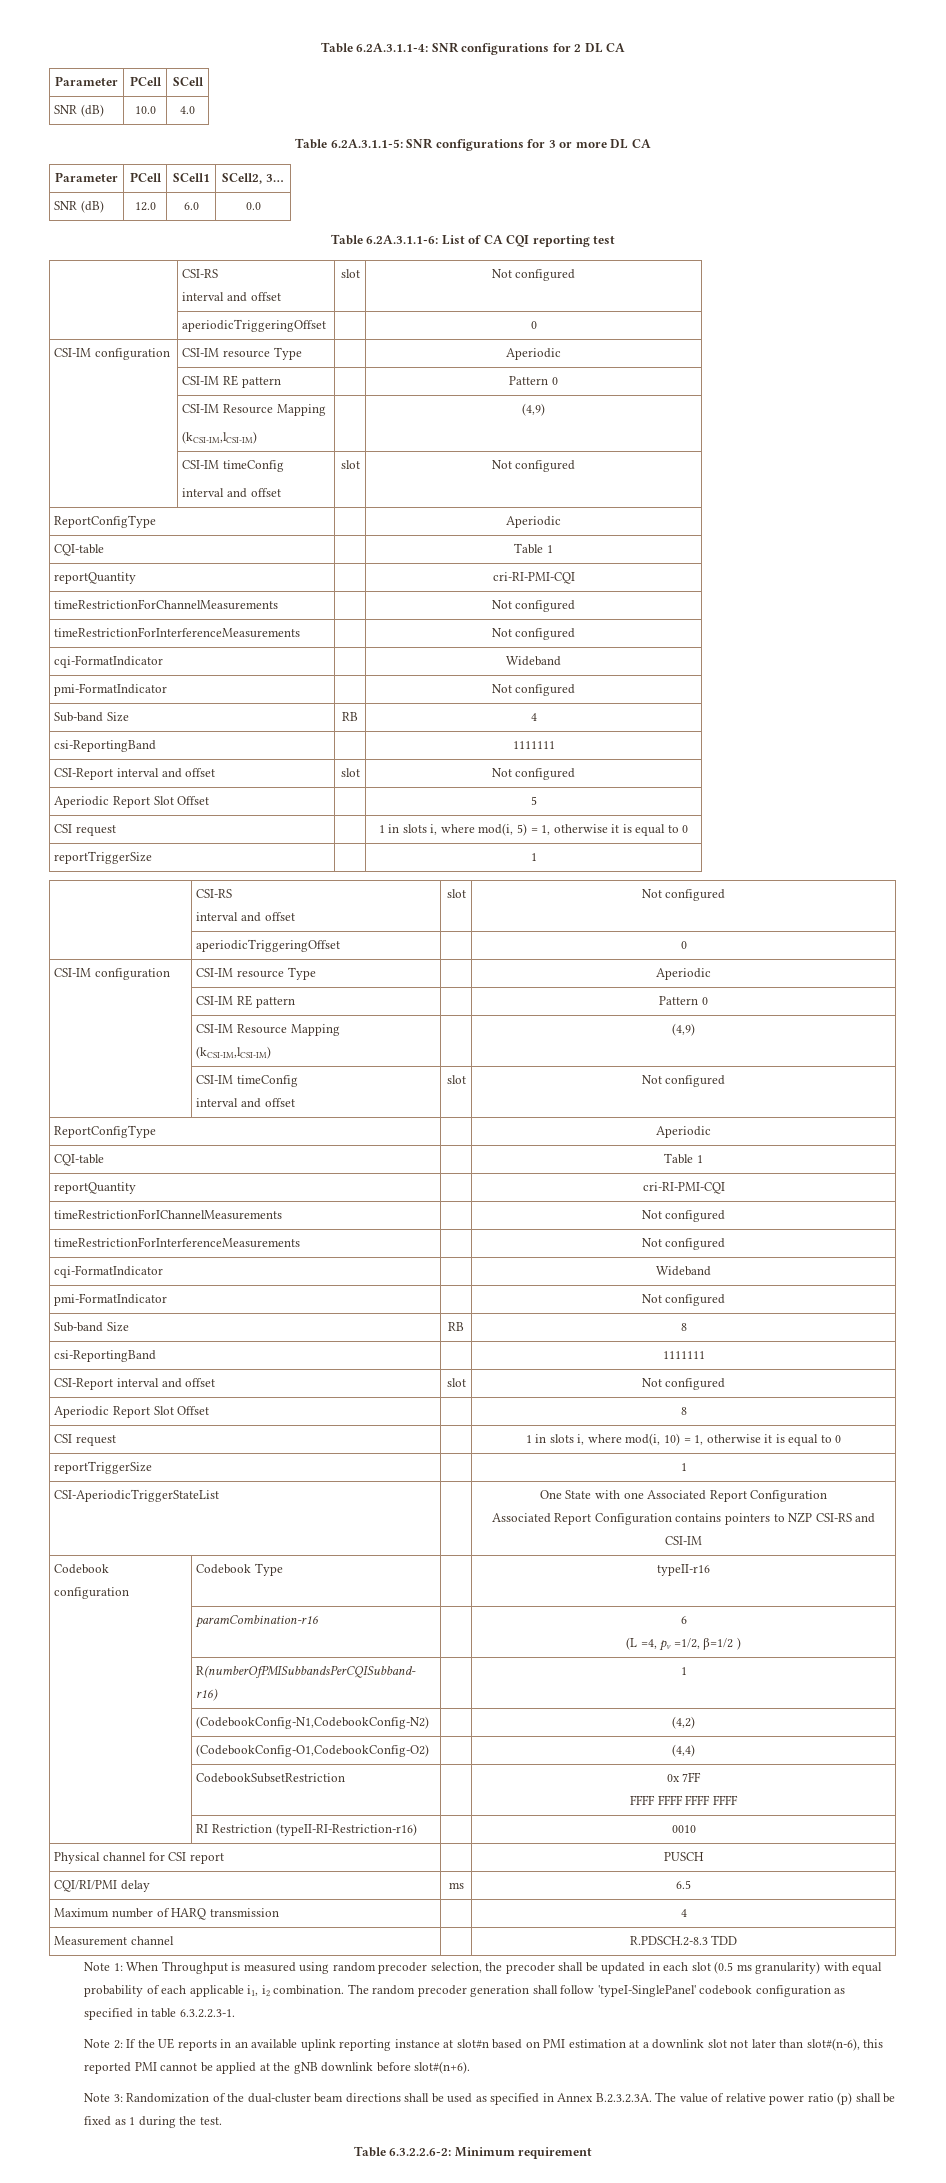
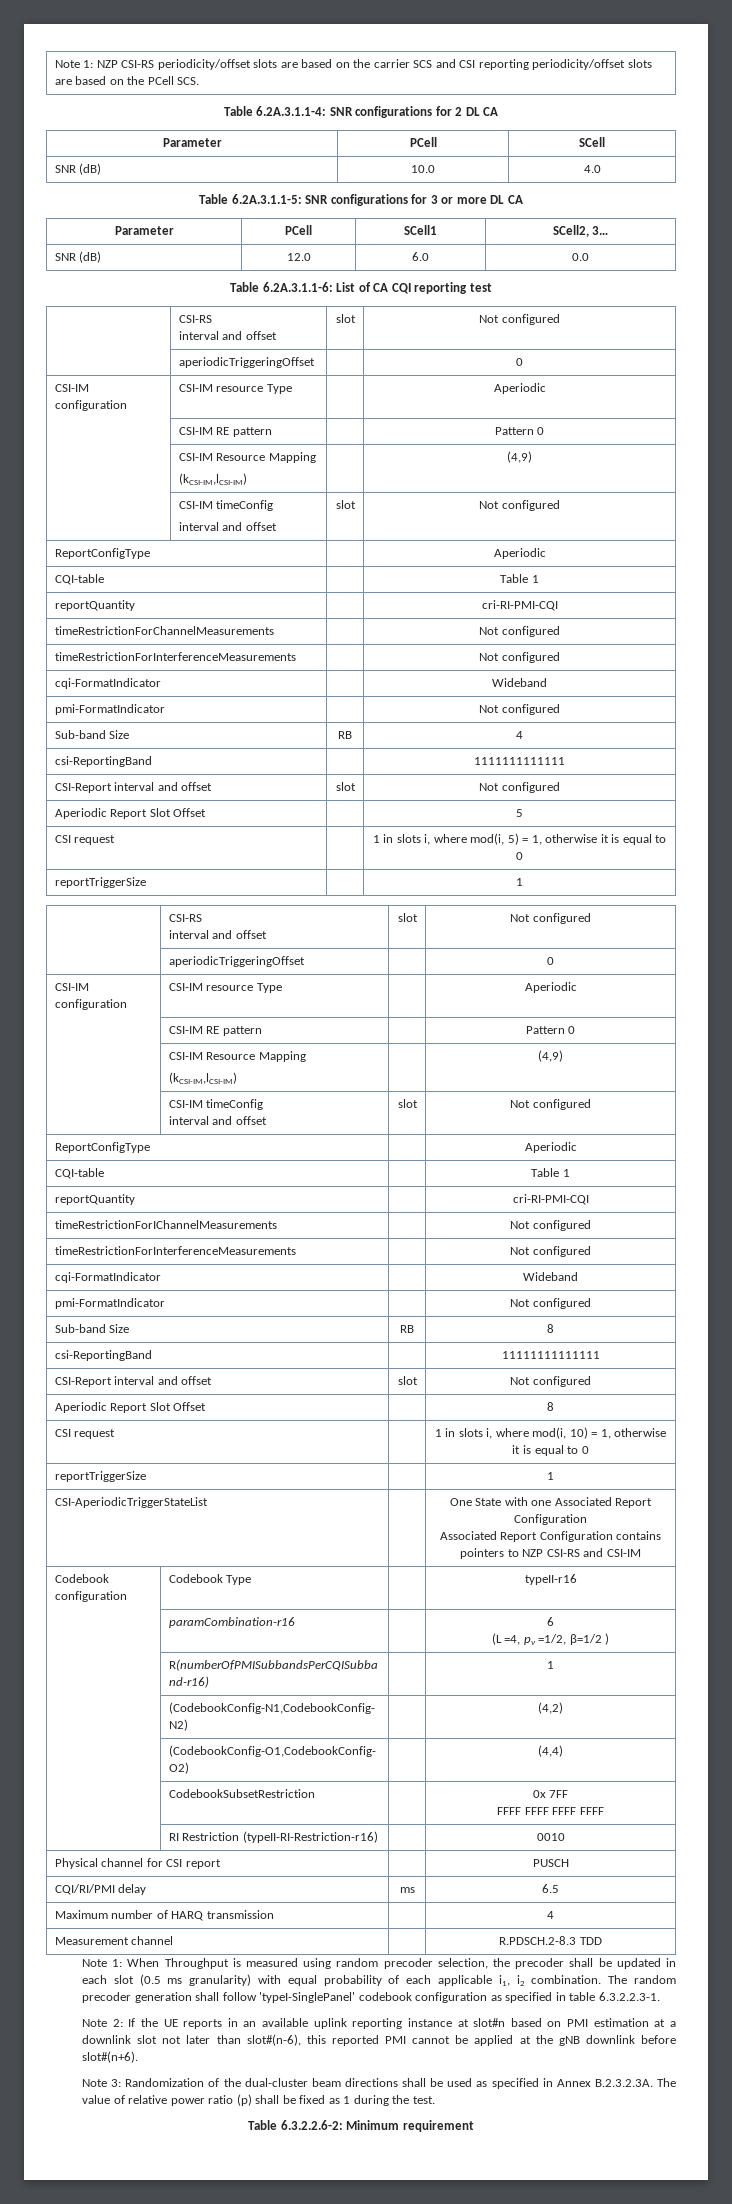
(320, 47) none -> [54,59,652,70] [54,76,200,85] Note 1: NZP CSI-RS periodicity/offset slots are based on the carrier SCS and CSI reporting periodicity/offset slots are based on the PCell SCS. //
[512,741,555,749] 1111111 -> [474,757,565,765] 1111111111111
[662,1351,705,1359] 1111111 -> [501,1351,600,1359] 11111111111111

